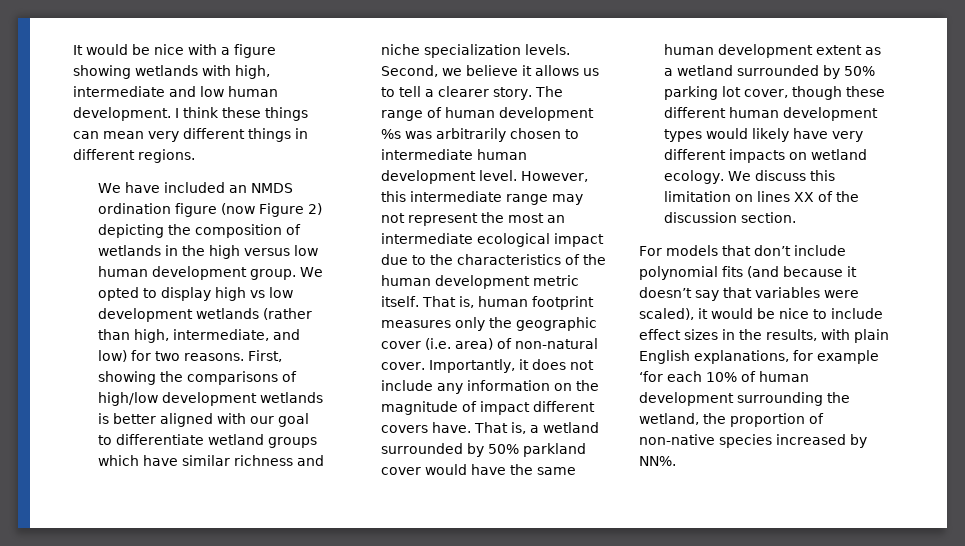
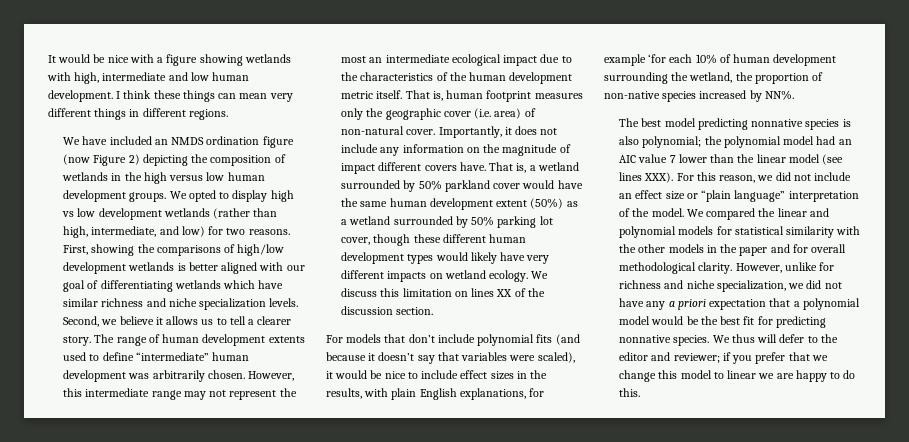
[250,269,297,280] group. -> [129,192,167,202] groups.
[98,434,318,448] to differentiate wetland groups -> [87,280,221,292] of differentiating wetlands
[381,128,580,142] [381,149,528,160] [381,170,518,184] %s was arbitrarily chosen to intermediate human development level. -> [268,336,305,343] [63,352,250,361] [63,370,245,382] extents used to define “intermediate” human development was arbitrarily chosen.
(863, 50) none -> [530,198,564,209] (50%)
(676, 461) none -> [619,118,851,130] [619,136,852,148] [619,154,844,165] [619,172,852,183] [619,190,859,202] [619,208,829,220] [619,226,861,238] [619,244,847,256] [619,262,835,274] [619,280,842,292] [619,298,860,310] [619,316,826,328] [619,334,838,346] [619,352,828,364] [619,370,856,382] [619,388,641,397] // The best model predicting nonnative species is also polynomial; the polynomial model had an AIC value 7 lower than the linear model (see lines XXX). For this reason, we did not include an effect size or “plain language” interpretation of the model. We compared the linear and polynomial models for statistical similarity with the other models in the paper and for overall methodological clarity. However, unlike for richness and niche specialization, we did not have any a priori expectation that a polynomial model would be the best fit for predicting nonnative species. We thus will defer to the editor and reviewer; if you prefer that we change this model to linear we are happy to do this.

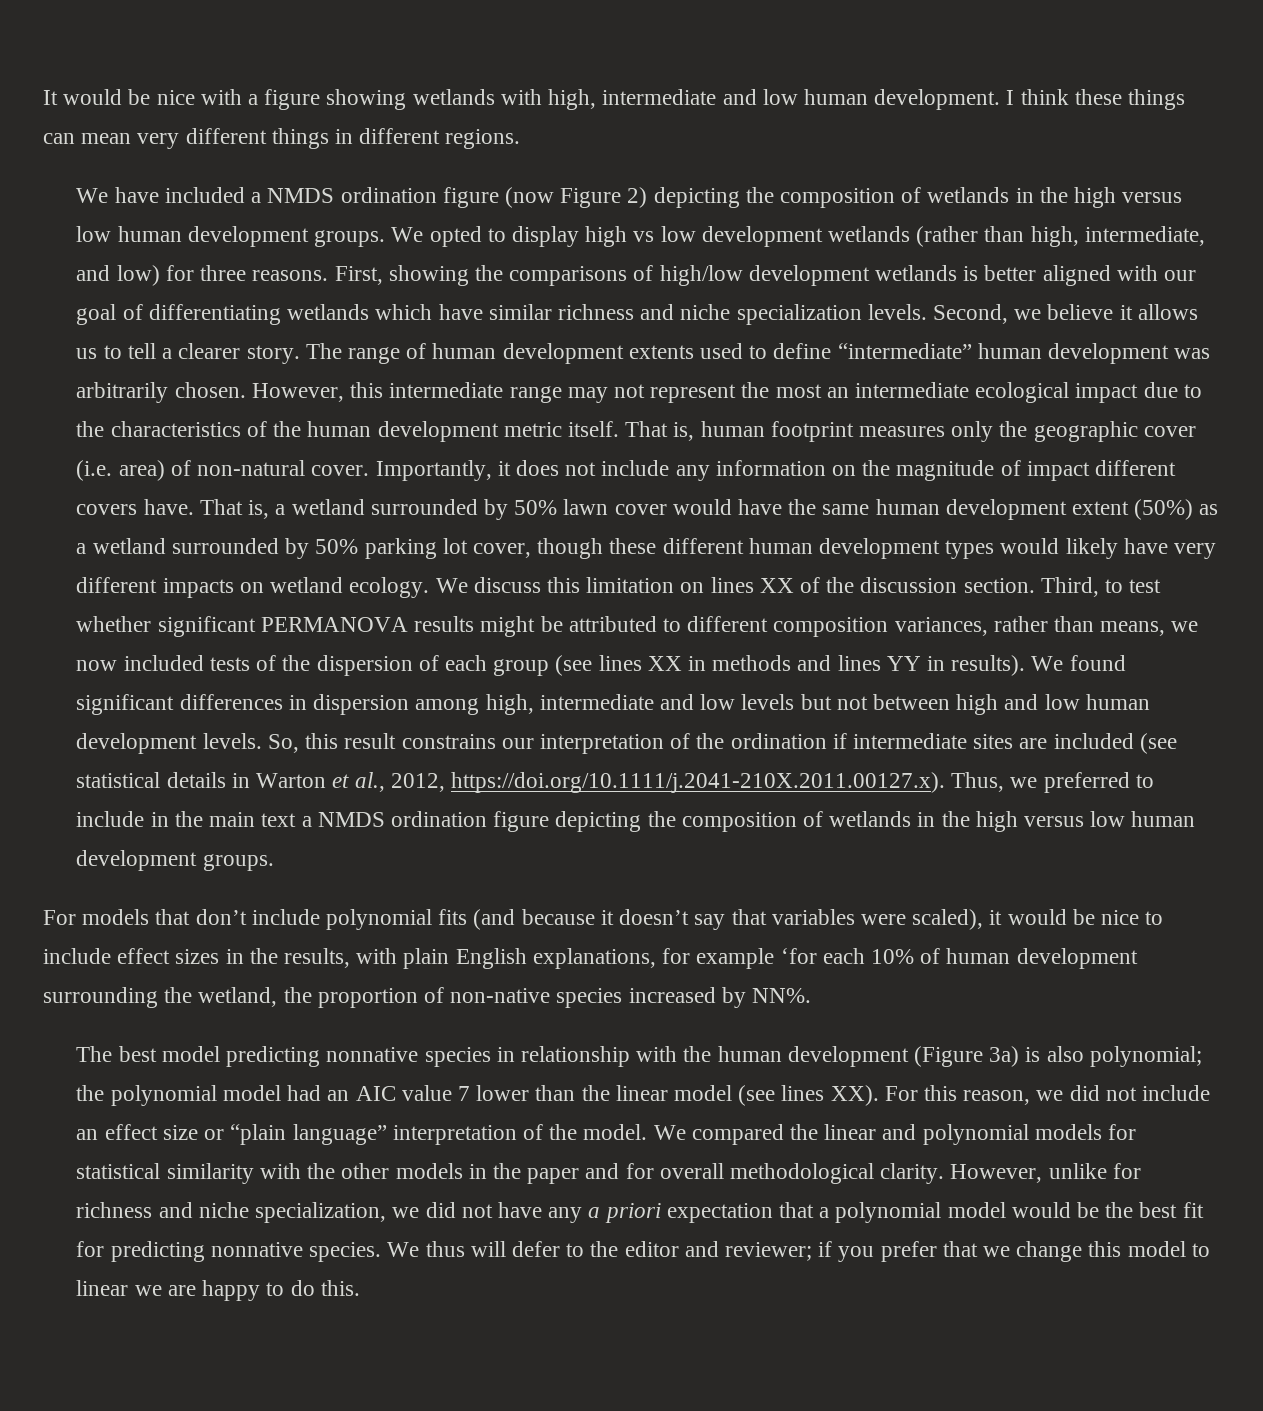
[154,139,168,145] an -> [251,192,262,203] a
[226,228,246,235] two -> [200,265,247,281] three
[444,180,490,192] parkland -> [563,499,609,515] lawn
(434, 311) none -> [1040,577,1162,597] [76,616,1199,637] [76,655,1126,676] [76,694,1150,715] [76,733,1177,754] [76,772,1154,793] [76,811,1196,832] [76,850,274,871] Third, to test whether significant PERMANOVA results might be attributed to different composition variances, rather than means, we now included tests of the dispersion of each group (see lines XX in methods and lines YY in results). We found significant differences in dispersion among high, intermediate and low levels but not between high and low human development levels. So, this result constrains our interpretation of the ordination if intermediate sites are included (see statistical details in Warton et al., 2012, https://doi.org/10.1111/j.2041-210X.2011.00127.x). Thus, we preferred to include in the main text a NMDS ordination figure depicting the composition of wetlands in the high versus low human development groups.
(840, 124) none -> [496,1046,1020,1067] in relationship with the human development (Figure 3a)
[644,172,674,183] XXX). -> [830,1085,879,1106] XX).

